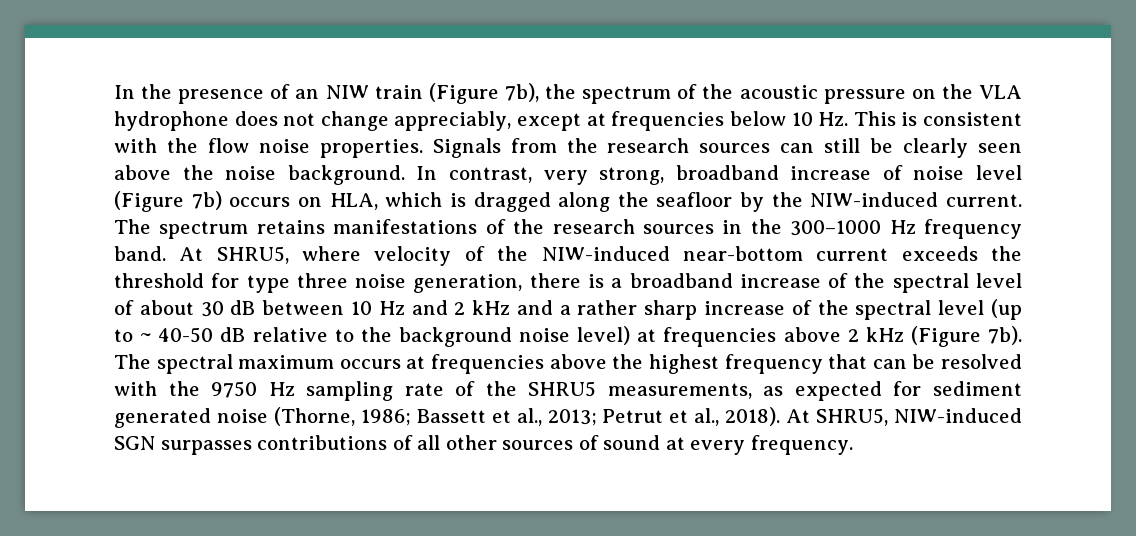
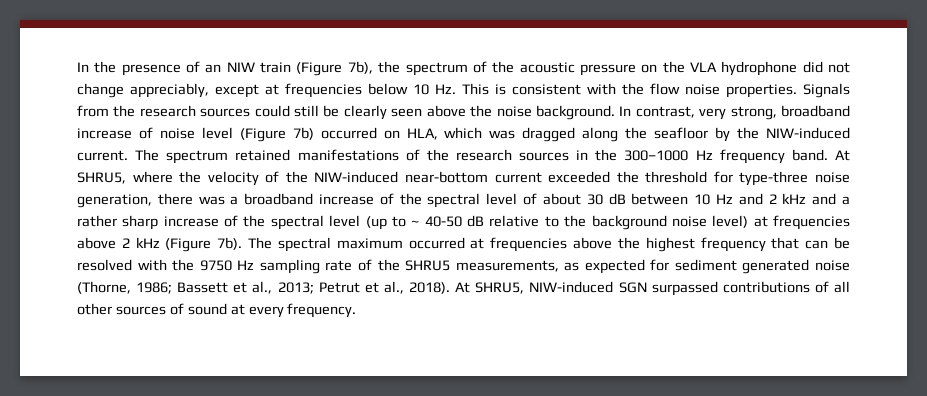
[234,111,278,126] does -> [802,61,823,73] did
[780,143,815,153] can -> [254,105,290,117] could
[229,197,291,207] occurs -> [320,127,377,139] occurred
[449,193,466,207] is -> [489,130,516,139] was
[256,220,325,234] retains -> [235,149,291,161] retained
(362, 253) none -> [179,171,202,183] the
[901,246,978,261] exceeds -> [548,171,611,183] exceeded
[246,273,348,293] type three -> [739,171,809,186] type-three
[588,274,604,288] is -> [198,196,225,205] was
[339,359,401,369] occurs -> [408,237,465,249] occurred
[160,440,252,455] surpasses -> [651,281,718,296] surpassed

